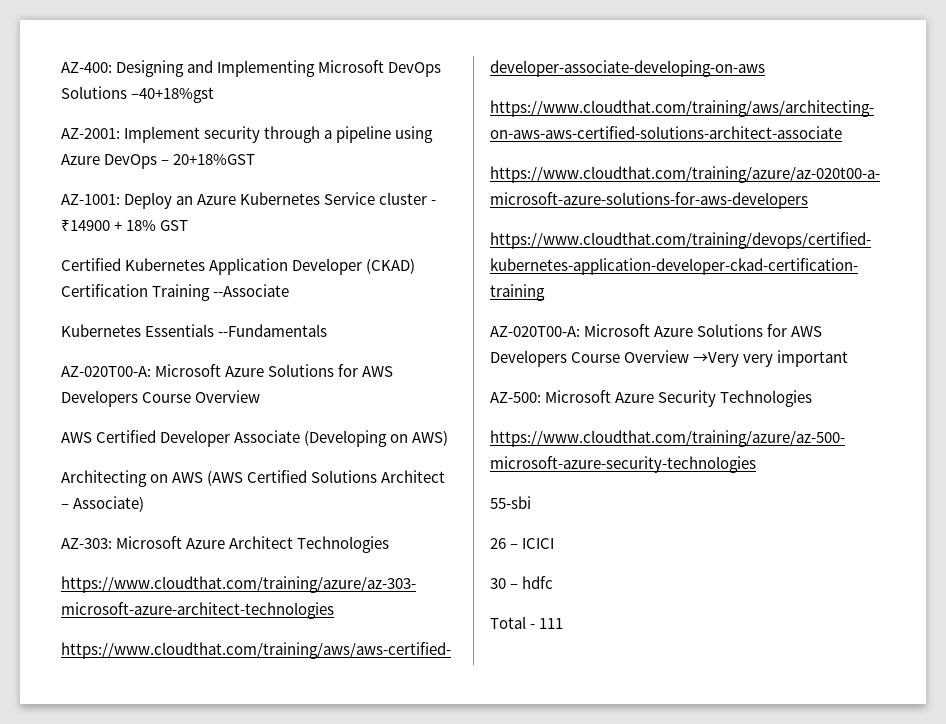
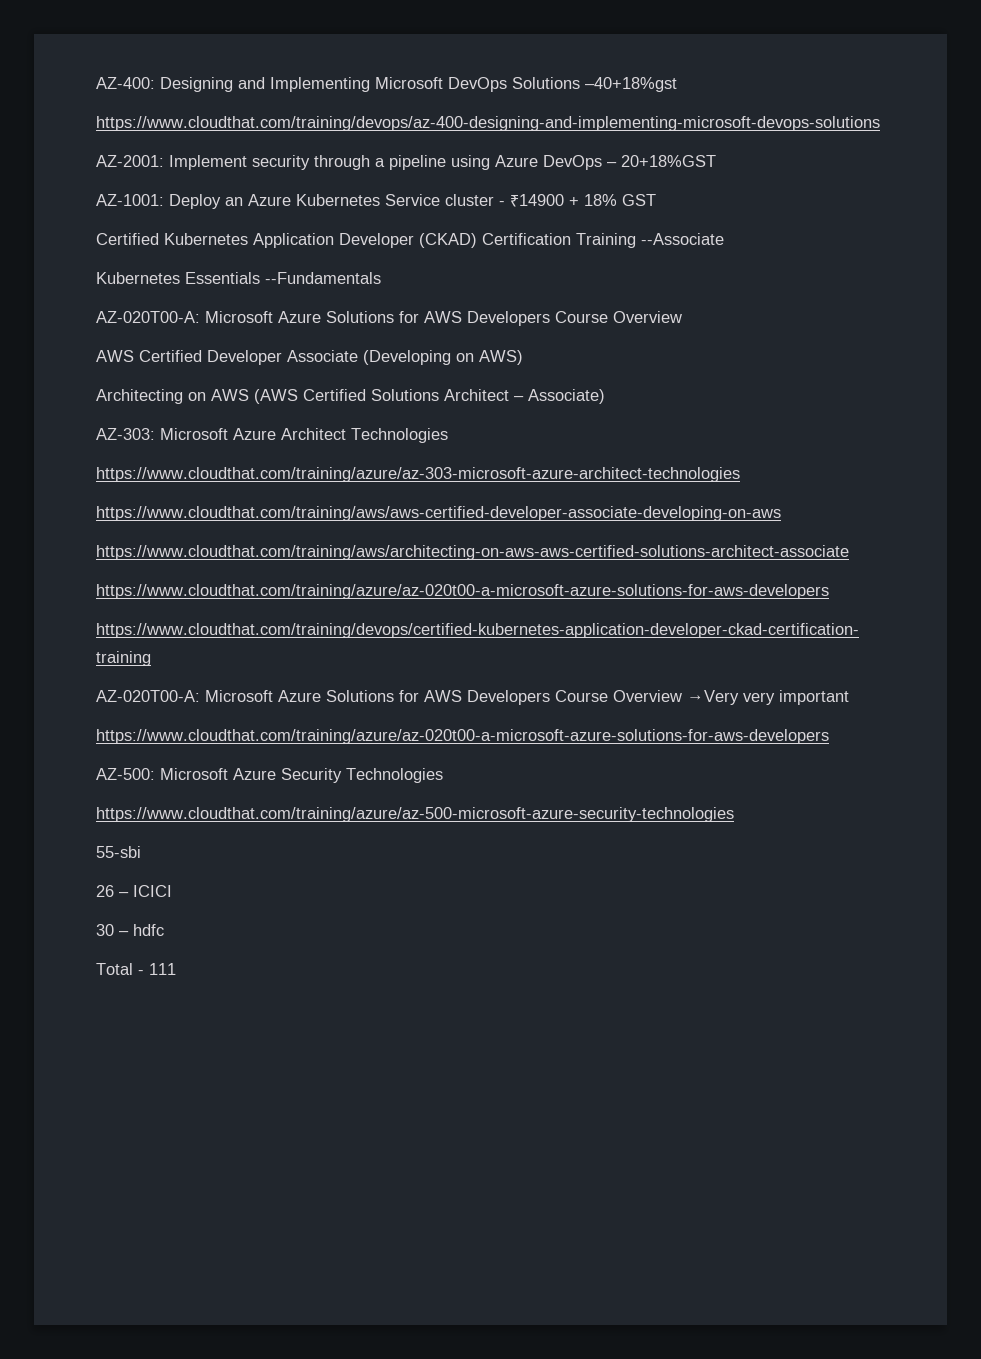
(215, 95) none -> [96,116,880,131] // https://www.cloudthat.com/training/devops/az-400-designing-and-implementing-microsoft-devops-solutions
(849, 358) none -> [96,729,829,744] // https://www.cloudthat.com/training/azure/az-020t00-a-microsoft-azure-solutions-for-aws-developers

